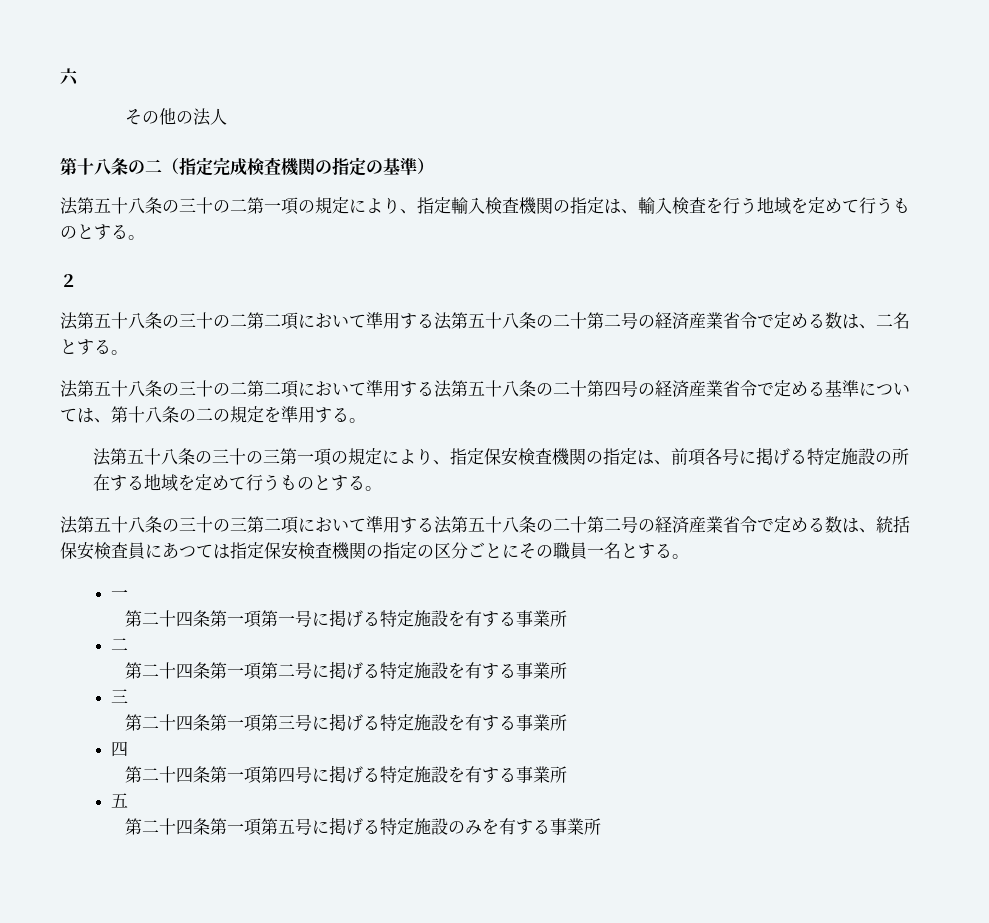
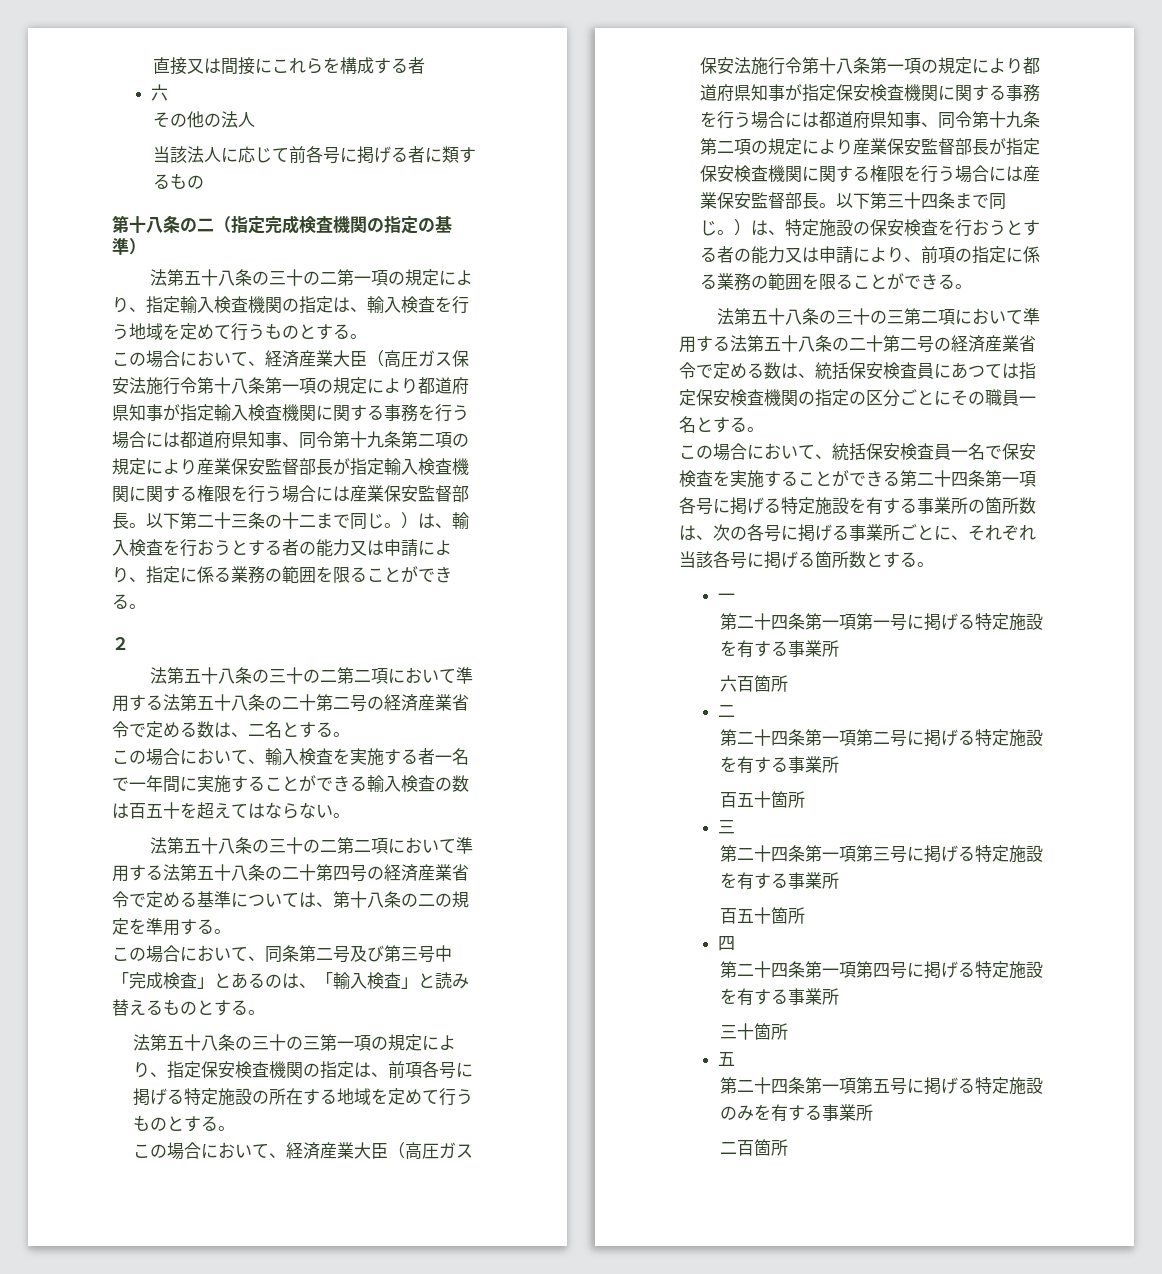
[60,68,79,86] [125,108,228,126] 六 // その他の法人 -> [153,57,426,75] [151,84,169,101] [153,111,256,128] [153,146,477,164] [153,173,205,189] 直接又は間接にこれらを構成する者 // 六 // その他の法人 // 当該法人に応じて前各号に掲げる者に類するもの
(145, 237) none -> [112,350,469,368] [112,377,469,395] [112,404,469,422] [112,431,469,449] [112,458,469,476] [112,485,469,503] [112,512,469,530] [112,539,452,557] [112,566,452,584] [112,594,146,609] // この場合において、経済産業大臣（高圧ガス保安法施行令第十八条第一項の規定により都道府県知事が指定輸入検査機関に関する事務を行う場合には都道府県知事、同令第十九条第二項の規定により産業保安監督部長が指定輸入検査機関に関する権限を行う場合には産業保安監督部長。以下第二十三条の十二まで同じ。）は、輸入検査を行おうとする者の能力又は申請により、指定に係る業務の範囲を限ることができる。
(128, 352) none -> [112,748,469,766] [112,775,469,793] [112,802,350,819] // この場合において、輸入検査を実施する者一名で一年間に実施することができる輸入検査の数は百五十を超えてはならない。
(366, 420) none -> [112,945,452,963] [112,972,469,989] [112,999,265,1016] // この場合において、同条第二号及び第三号中「完成検査」とあるのは、「輸入検査」と読み替えるものとする。
(382, 488) none -> [132,1142,473,1160] [699,57,1040,75] [699,84,1040,102] [699,111,1040,129] [699,138,1040,156] [699,165,1040,183] [699,192,1006,210] [699,219,1040,237] [699,246,1040,264] [699,273,972,291] // この場合において、経済産業大臣（高圧ガス保安法施行令第十八条第一項の規定により都道府県知事が指定保安検査機関に関する事務を行う場合には都道府県知事、同令第十九条第二項の規定により産業保安監督部長が指定保安検査機関に関する権限を行う場合には産業保安監督部長。以下第三十四条まで同じ。）は、特定施設の保安検査を行おうとする者の能力又は申請により、前項の指定に係る業務の範囲を限ることができる。
(689, 556) none -> [679,443,1036,461] [679,470,1036,488] [679,497,1036,515] [679,524,1036,542] [679,551,934,569] // この場合において、統括保安検査員一名で保安検査を実施することができる第二十四条第一項各号に掲げる特定施設を有する事業所の箇所数は、次の各号に掲げる事業所ごとに、それぞれ当該各号に掲げる箇所数とする。
(568, 618) none -> [720,675,789,692] // 六百箇所
(568, 670) none -> [720,791,806,808] // 百五十箇所
(568, 722) none -> [720,907,806,924] // 百五十箇所
(568, 774) none -> [720,1023,789,1040] // 三十箇所
(602, 826) none -> [720,1139,789,1156] // 二百箇所

